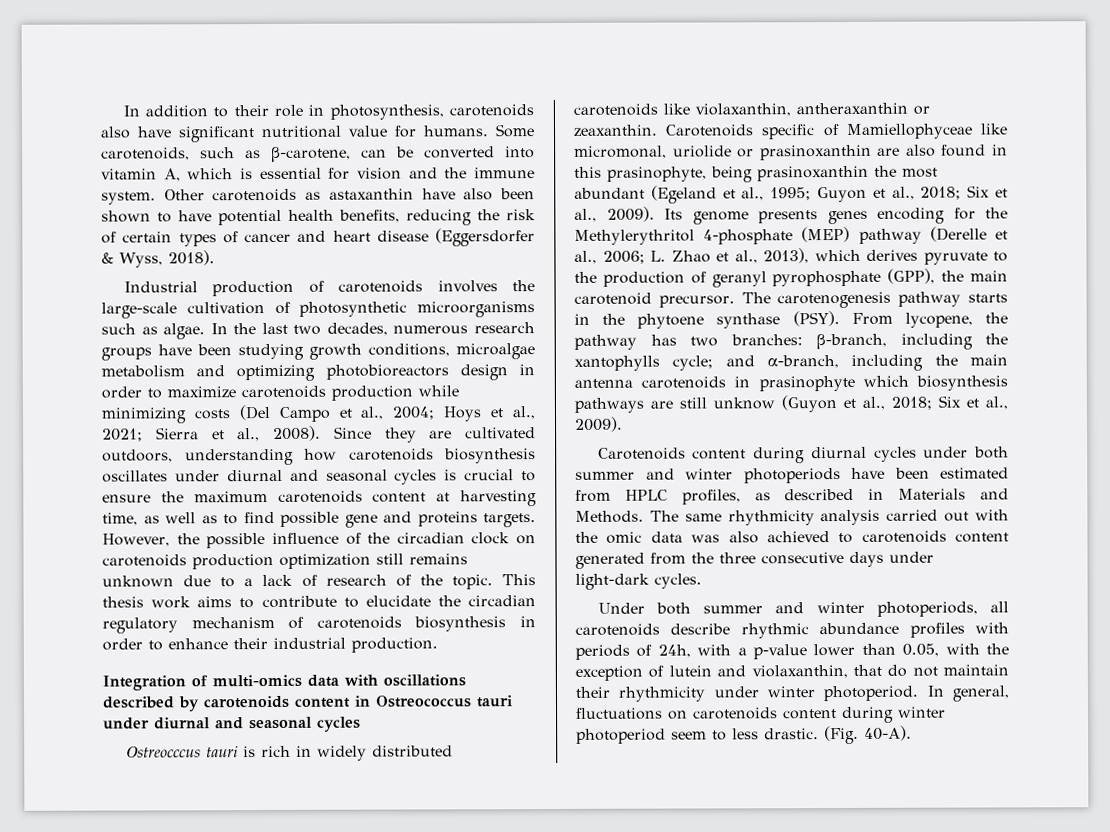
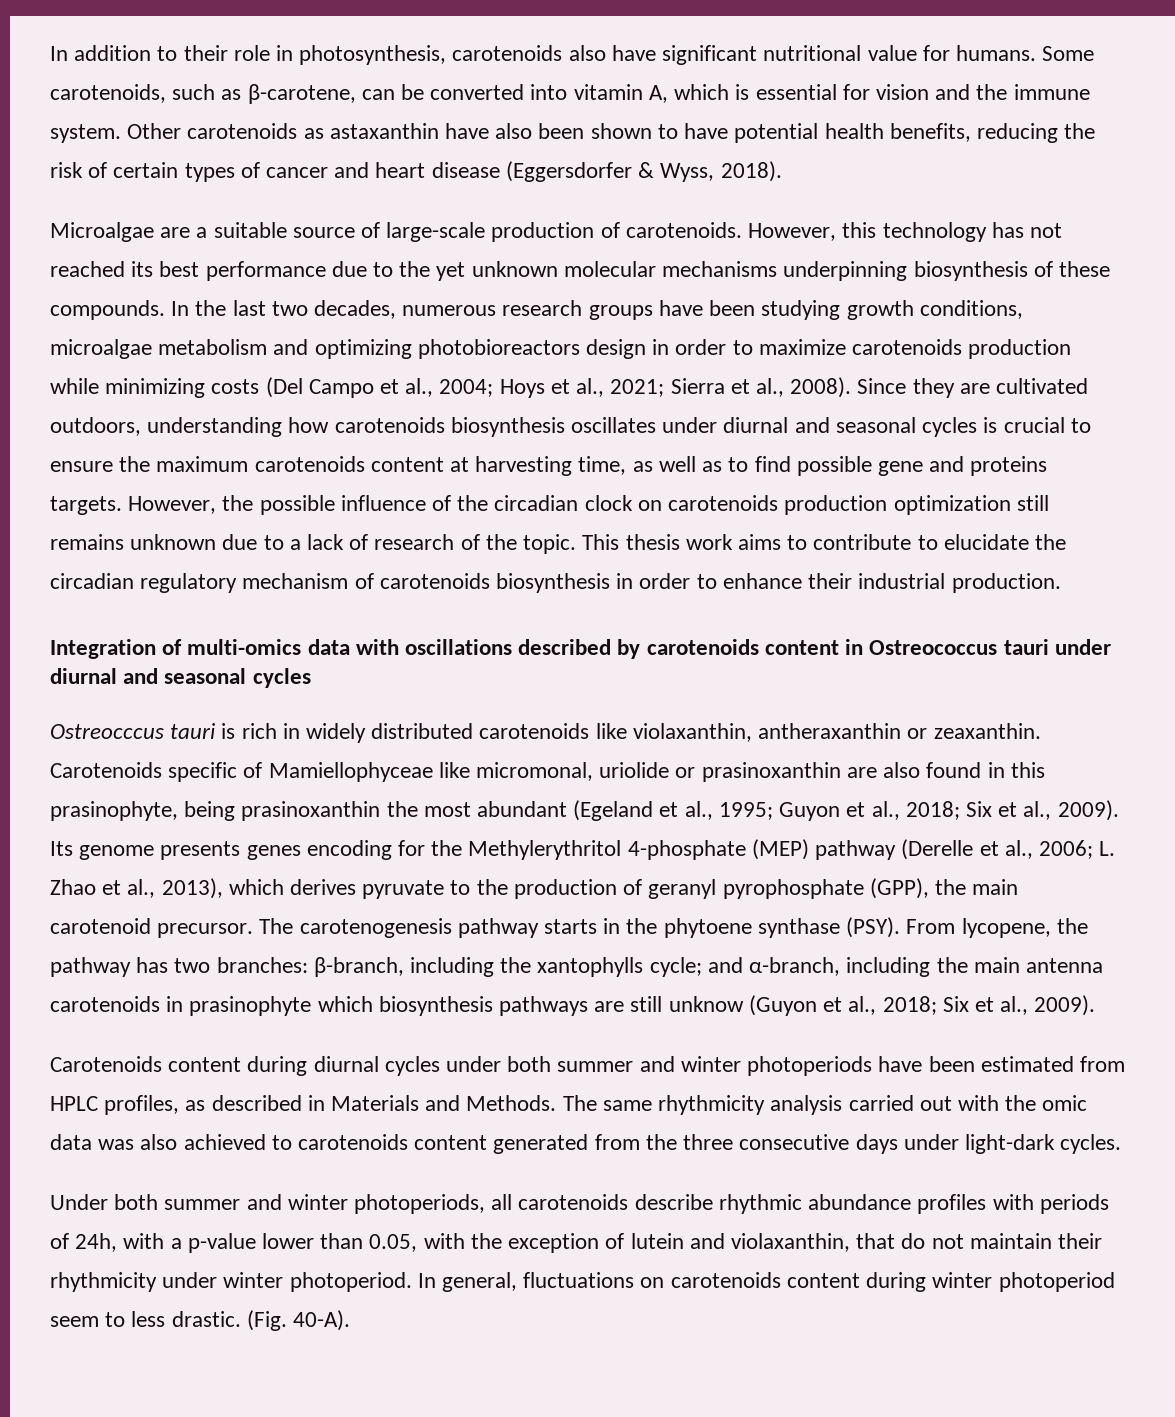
[123,280,535,297] [101,301,535,319] [101,323,206,340] Industrial production of carotenoids involves the large-scale cultivation of photosynthetic microorganisms such as algae. -> [50,222,1062,242] [50,261,1110,281] [50,300,165,320] Microalgae are a suitable source of large-scale production of carotenoids. However, this technology has not reached its best performance due to the yet unknown molecular mechanisms underpinning biosynthesis of these compounds.

